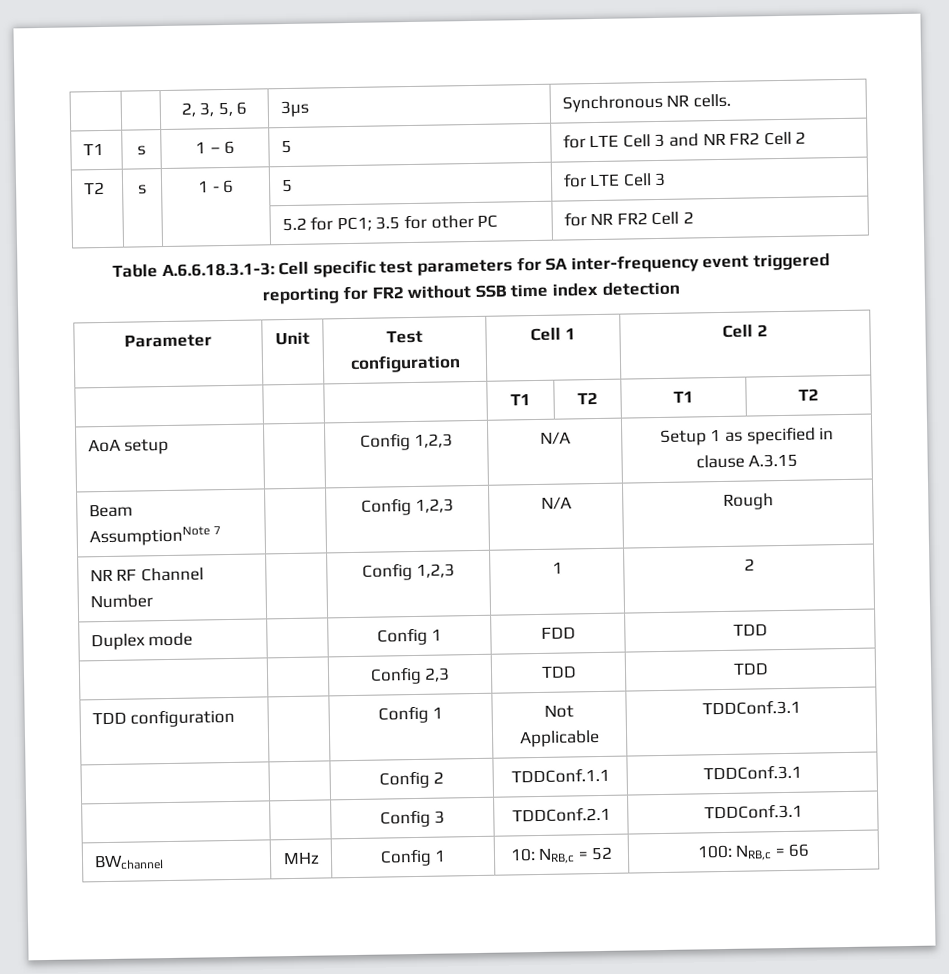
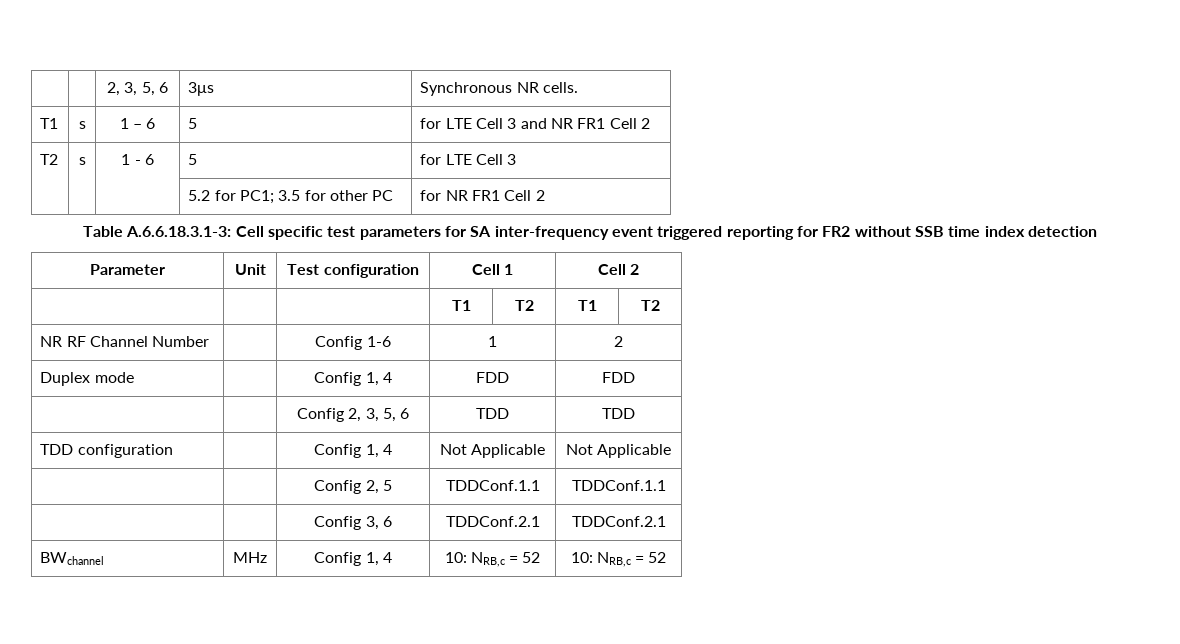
[729,132,761,145] FR2 -> [577,118,606,129] FR1
[616,212,648,225] FR2 -> [471,190,500,201] FR1
[87,438,170,455] [359,433,454,451] [539,431,571,445] [659,426,835,446] [695,453,799,469] [88,503,133,518] [88,526,222,547] [360,498,455,516] [540,496,572,510] [722,493,774,510] // AoA setup | | Config 1,2,3 | N/A | Setup 1 as specified in clause A.3.15 // Beam AssumptionNote 7 | | Config 1,2,3 | N/A | Rough -> (660, 305) none
[416,563,456,578] 1,2,3 -> [366,336,391,347] 1-6
[431,628,443,641] 1 -> [365,372,392,386] 1, 4
[732,623,768,636] [369,666,451,685] TDD // | | Config 2,3 -> [602,372,635,383] [296,408,410,422] FDD // | | Config 2, 3, 5, 6
[432,706,444,719] 1 -> [365,444,392,458] 1, 4
[701,699,801,716] [378,770,445,789] TDDConf.3.1 // | | Config 2 -> [565,444,672,458] [314,480,392,494] Not Applicable // | | Config 2, 5
[702,764,802,781] [379,809,446,828] TDDConf.3.1 // | | Config 3 -> [571,480,666,491] [314,516,392,530] TDDConf.1.1 // | | Config 3, 6
[703,803,803,820] TDDConf.3.1 -> [571,516,666,527] TDDConf.2.1
[434,849,447,862] 1 -> [365,552,392,566] 1, 4
[696,843,811,861] 100: NRB,c = 66 -> [570,552,667,567] 10: NRB,c = 52

